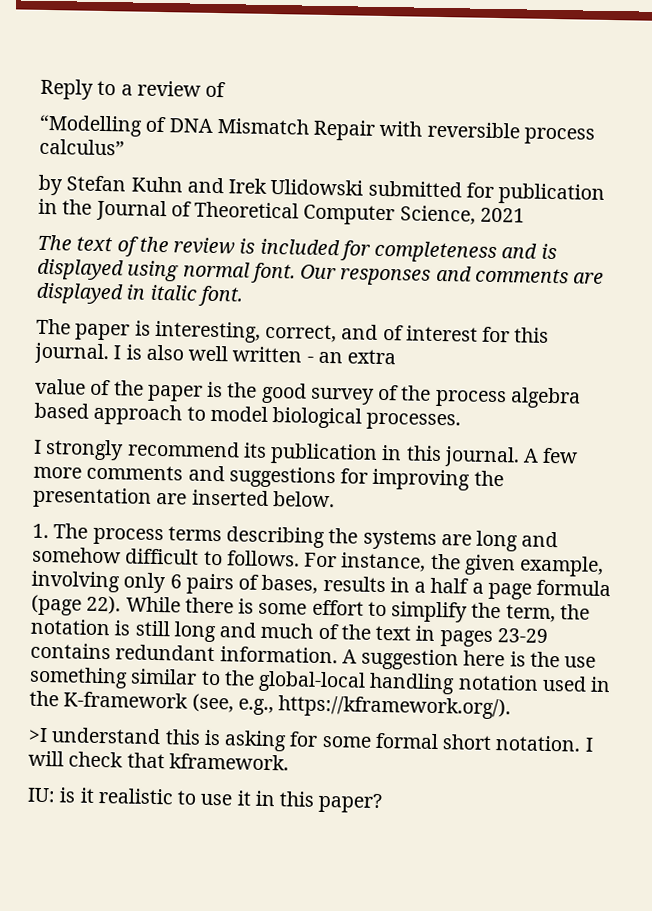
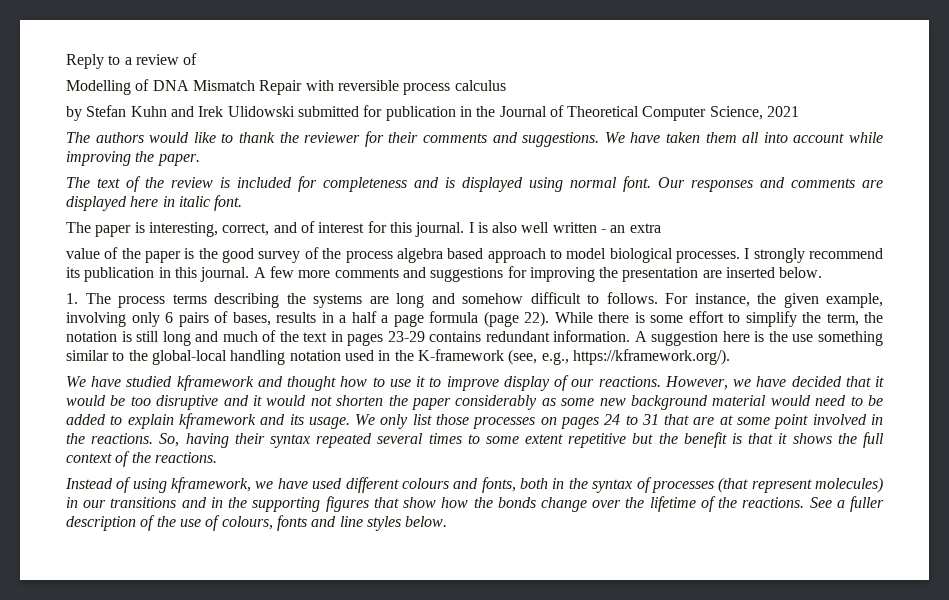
[39,114,143,137] “Modelling -> [66,80,131,95] Modelling
[39,138,125,156] calculus” -> [454,80,506,91] calculus
(525, 215) none -> [66,131,884,147] [66,151,200,166] // The authors would like to thank the reviewer for their comments and suggestions. We have taken them all into account while improving the paper.
(124, 293) none -> [130,196,159,207] here
(462, 421) // -> (740, 257) none
[28,727,594,752] [28,750,289,771] [27,787,383,814] >I understand this is asking for some formal short notation. I will check that kframework. // IU: is it realistic to use it in this paper? -> [66,375,884,391] [66,395,883,410] [66,413,884,429] [66,432,884,448] [66,451,217,467] [65,477,883,493] [66,496,885,512] [66,515,448,531] We have studied kframework and thought how to use it to improve display of our reactions. However, we have decided that it would be too disruptive and it would not shorten the paper considerably as some new background material would need to be added to explain kframework and its usage. We only list those processes on pages 24 to 31 that are at some point involved in the reactions. So, having their syntax repeated several times to some extent repetitive but the benefit is that it shows the full context of the reactions. // Instead of using kframework, we have used different colours and fonts, both in the syntax of processes (that represent molecules) in our transitions and in the supporting figures that show how the bonds change over the lifetime of the reactions. See a fuller description of the use of colours, fonts and line styles below.

